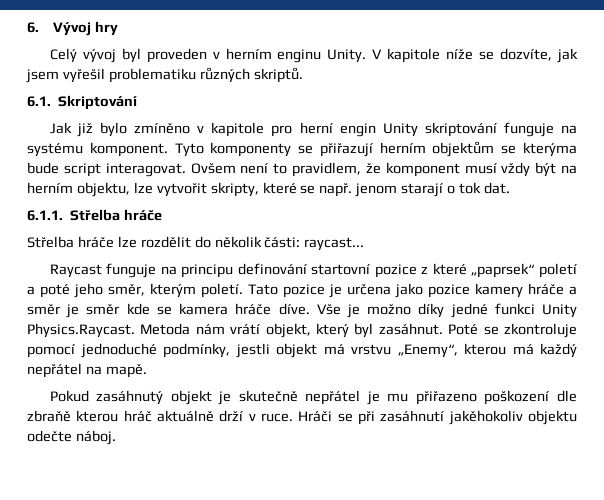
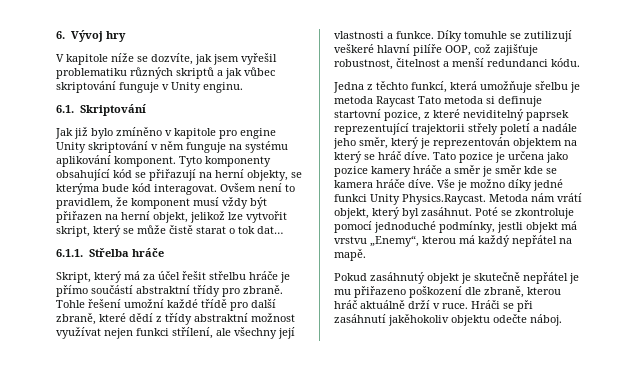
[49,48,367,63] Celý vývoj byl proveden v herním enginu Unity. -> (126, 36) none
[253,67,303,83] skriptů. -> [176,67,275,79] [56,81,243,93] skriptů a jak vůbec skriptování funguje v Unity enginu.
[299,122,498,137] herní engin Unity skriptování -> [240,128,276,139] [56,141,184,153] engine Unity skriptování v něm
(83, 150) none -> [56,155,111,167] aplikování
[298,141,495,157] se přiřazují herním objektům -> [56,169,288,181] obsahující kód se přiřazují na herní objekty,
[63,163,101,177] script -> [132,183,151,192] kód
[560,165,577,174] [27,182,445,197] na herním objektu, lze vytvořit skripty, které se např. jenom starají -> [56,211,287,223] [56,225,226,237] přiřazen na herní objekt, jelikož lze vytvořit skript, který se může čistě starat
[483,182,510,194] dat. -> [257,226,283,234] dat…
[27,236,365,251] [49,263,535,278] Střelba hráče lze rozdělit do několik části: raycast... // Raycast funguje na principu definování startovní pozice z které „paprsek“ -> [56,271,290,283] [56,285,283,297] [56,299,276,311] [56,313,295,325] [56,327,295,339] [334,30,572,42] [334,44,538,56] [334,58,580,70] [333,81,580,93] [334,96,542,107] [334,109,569,121] [334,123,498,135] Skript, který má za účel řešit střelbu hráče je přímo součástí abstraktní třídy pro zbraně. Tohle řešení umožní každé třídě pro další zbraně, které dědí z třídy abstraktní možnost využívat nejen funkci střílení, ale všechny její vlastnosti a funkce. Díky tomuhle se zutilizují veškeré hlavní pilíře OOP, což zajišťuje robustnost, čitelnost a menší redundanci kódu. // Jedna z těchto funkcí, která umožňuje sřelbu je metoda Raycast Tato metoda si definuje startovní pozice, z které neviditelný paprsek reprezentující trajektorii střely
[40,284,70,298] poté -> [542,123,577,132] nadále
[150,283,243,298] kterým poletí. -> [391,137,577,149] [334,151,430,163] který je reprezentován objektem na který se hráč díve.
[27,410,71,422] zbraňě -> [484,286,524,298] zbraně,

